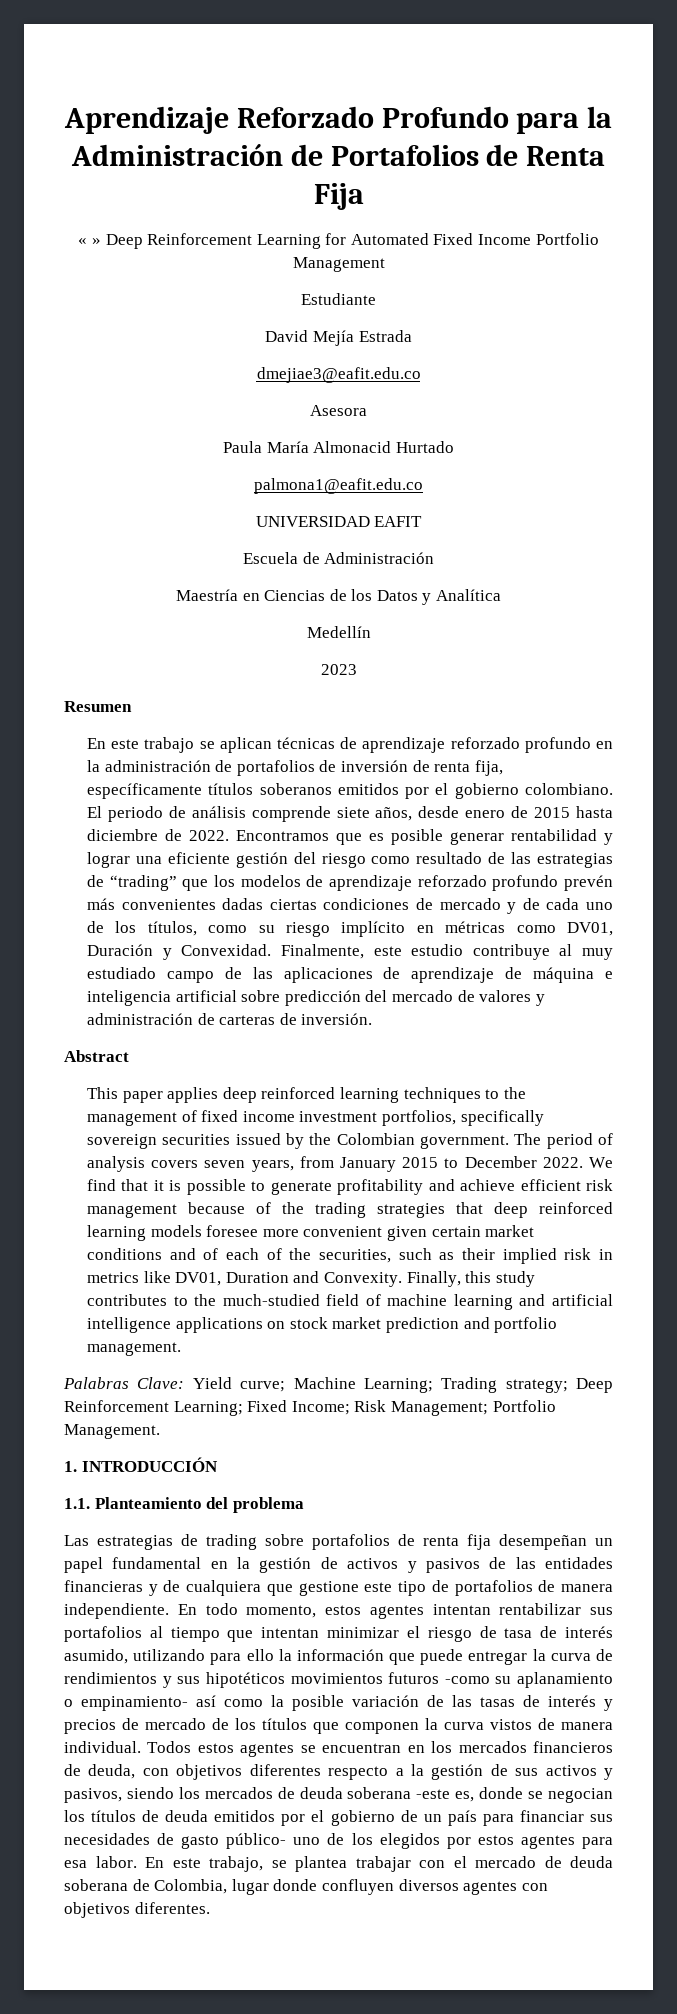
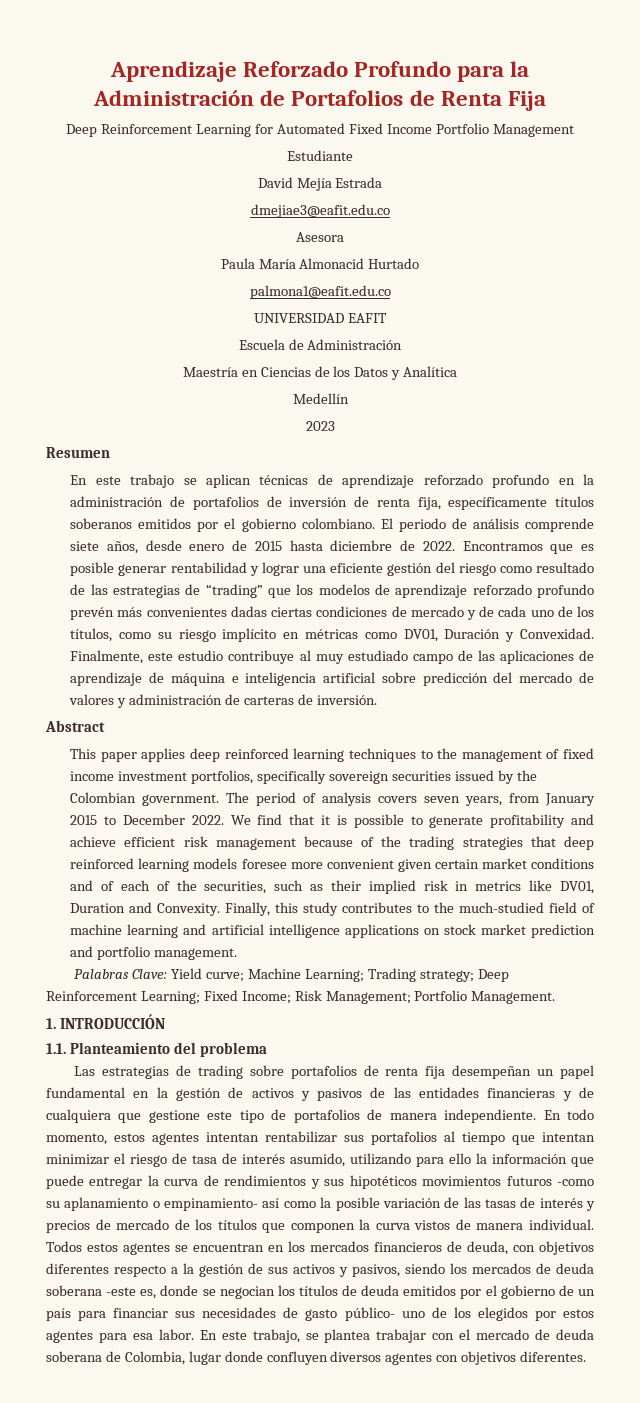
[78,238,101,245] « » -> (547, 101) none

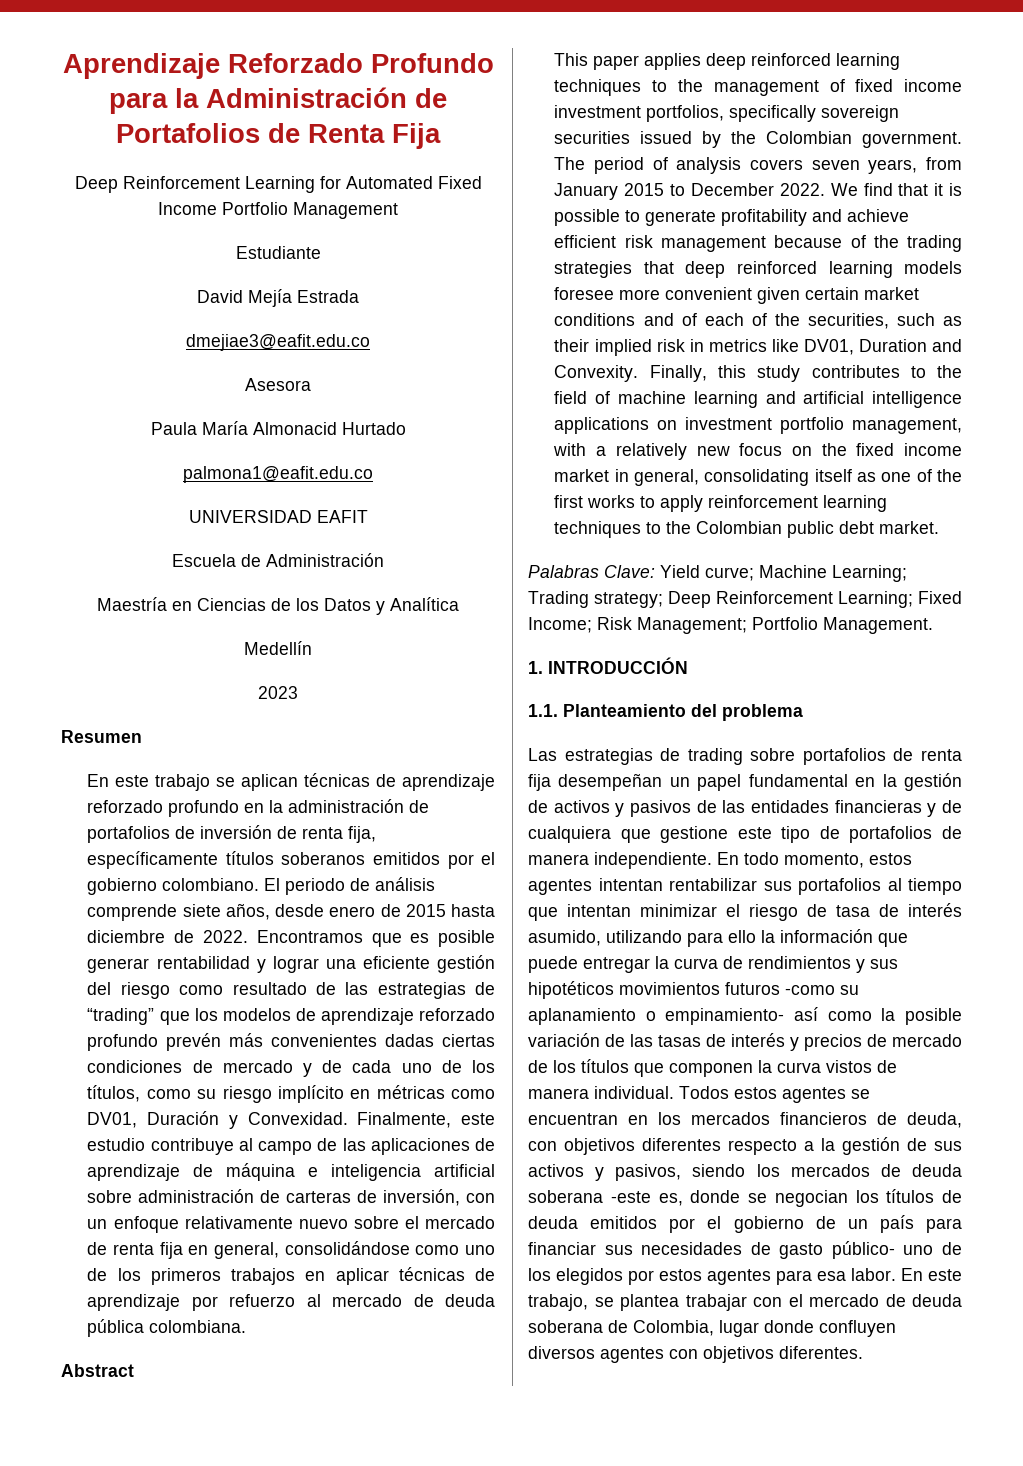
[315,650,408,664] muy estudiado -> (253, 1144) none
[422,672,594,686] [69,694,377,708] predicción del mercado de valores y administración de carteras de inversión. -> [138,1189,496,1206] [87,1216,495,1233] [87,1241,495,1259] [87,1267,496,1285] [87,1294,496,1311] [87,1319,247,1337] administración de carteras de inversión, con un enfoque relativamente nuevo sobre el mercado de renta fija en general, consolidándose como uno de los primeros trabajos en aplicar técnicas de aprendizaje por refuerzo al mercado de deuda pública colombiana.
[459,902,545,913] much-studied -> (962, 371) none
[443,924,595,938] [70,946,238,960] stock market prediction and portfolio management. -> [685,417,962,434] [553,443,962,460] [554,469,963,486] [554,495,888,512] [554,521,940,538] investment portfolio management, with a relatively new focus on the fixed income market in general, consolidating itself as one of the first works to apply reinforcement learning techniques to the Colombian public debt market.

